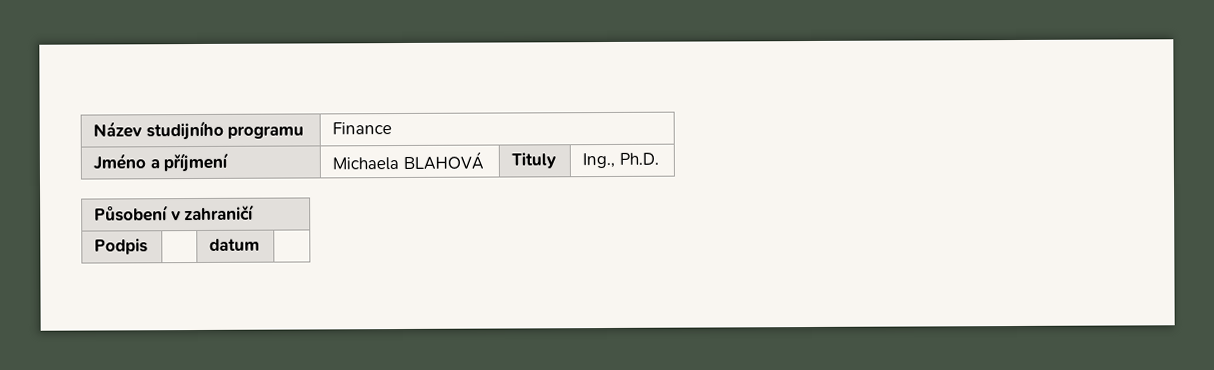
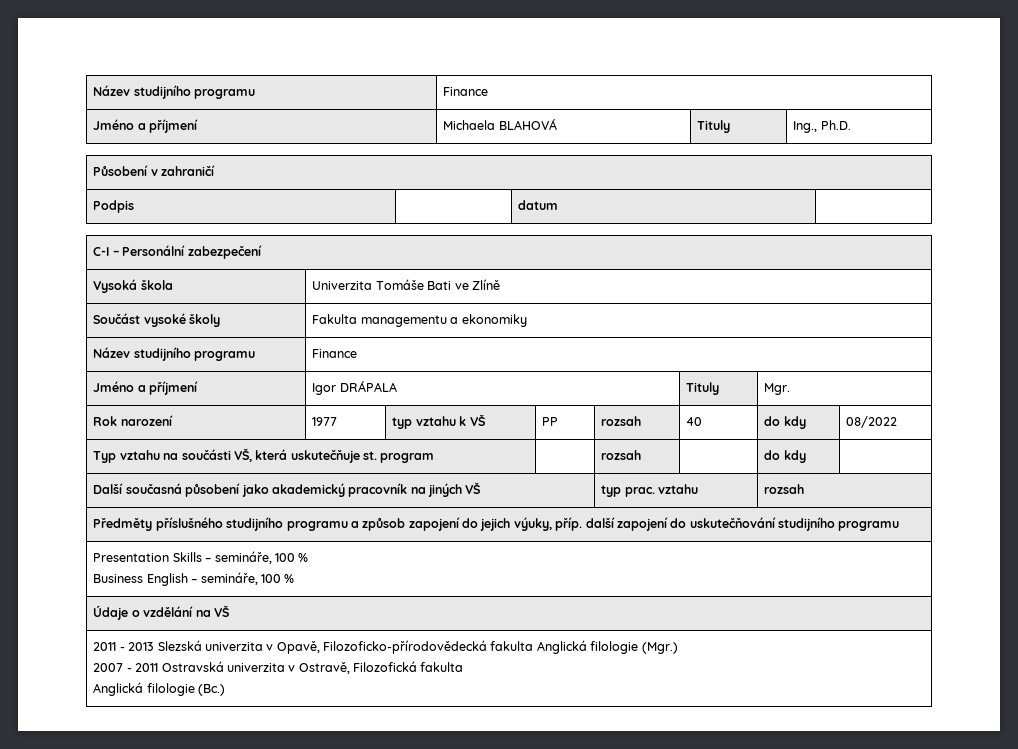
(261, 244) none -> [93,245,262,259] [93,279,173,293] [312,279,500,290] [93,313,221,327] [312,314,527,327] [93,347,256,361] [312,349,358,358] [93,381,199,395] [312,381,397,395] [686,382,720,395] [764,383,791,395] [93,415,173,426] [312,417,338,426] [392,414,485,429] [542,417,559,426] [601,416,642,426] [686,417,703,426] [764,416,806,429] [846,416,898,428] [93,448,435,463] [601,450,642,460] [764,450,806,463] [93,482,481,497] [601,484,699,497] [764,484,805,494] [93,517,900,531] [93,551,309,564] [93,572,295,586] [93,605,229,620] [93,640,678,654] [93,661,464,674] [93,682,226,696] // C-I – Personální zabezpečení // Vysoká škola | Univerzita Tomáše Bati ve Zlíně // Součást vysoké školy | Fakulta managementu a ekonomiky // Název studijního programu | Finance // Jméno a příjmení | Igor DRÁPALA | Tituly | Mgr. // Rok narození | 1977 | typ vztahu k VŠ | PP | rozsah | 40 | do kdy | 08/2022 // Typ vztahu na součásti VŠ, která uskutečňuje st. program | | rozsah | | do kdy | // Další současná působení jako akademický pracovník na jiných VŠ | typ prac. vztahu | rozsah // Předměty příslušného studijního programu a způsob zapojení do jejich výuky, příp. další zapojení do uskutečňování studijního programu // Presentation Skills – semináře, 100 % // Business English – semináře, 100 % // Údaje o vzdělání na VŠ // 2011 - 2013 Slezská univerzita v Opavě, Filozoficko-přírodovědecká fakulta Anglická filologie (Mgr.) // 2007 - 2011 Ostravská univerzita v Ostravě, Filozofická fakulta // Anglická filologie (Bc.)

